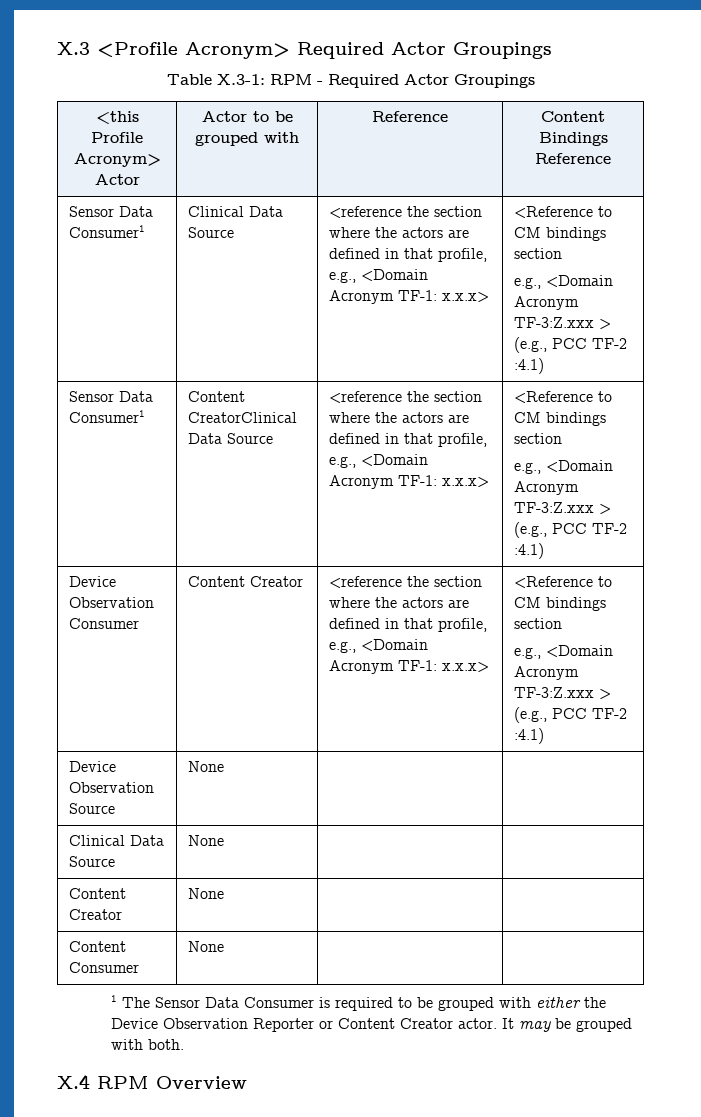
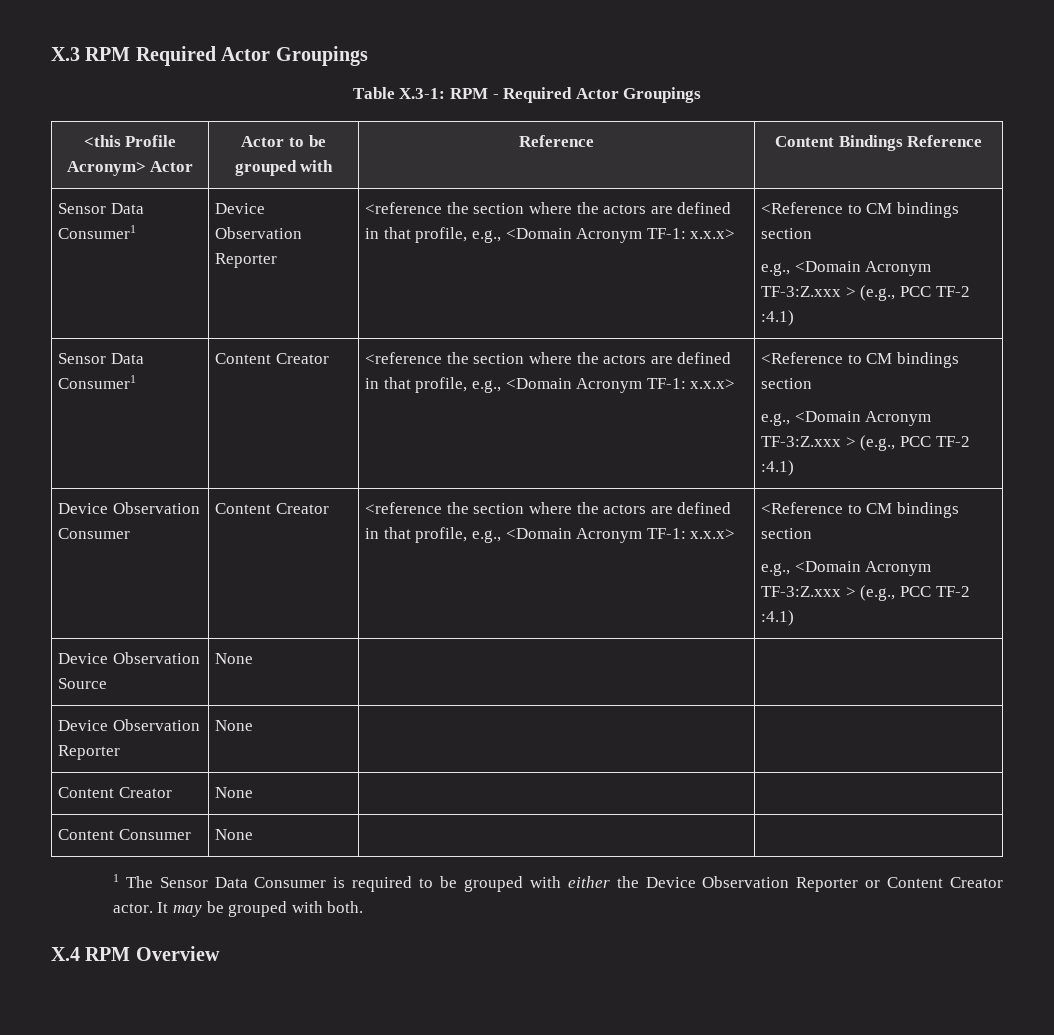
[97,42,290,59] <Profile Acronym> -> [85,47,131,61] RPM
[188,206,284,217] [188,227,235,238] Clinical Data Source -> [215,203,266,214] [215,227,303,239] [215,253,278,268] Device Observation Reporter
[188,412,298,423] [188,433,274,444] CreatorClinical Data Source -> [275,353,329,364] Creator
[69,835,165,846] [69,856,116,867] Clinical Data Source -> [58,719,200,731] [58,745,121,760] Device Observation Reporter

